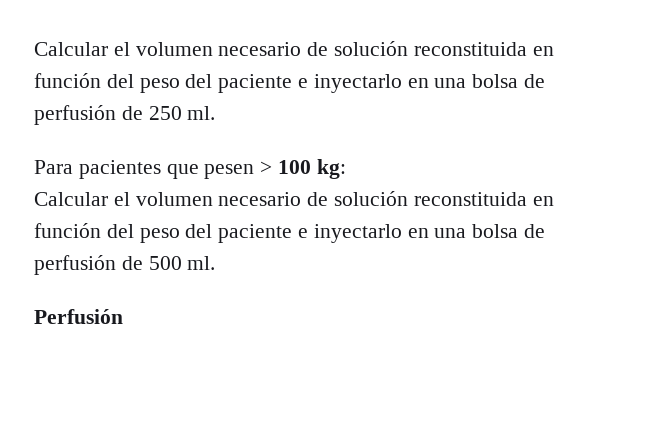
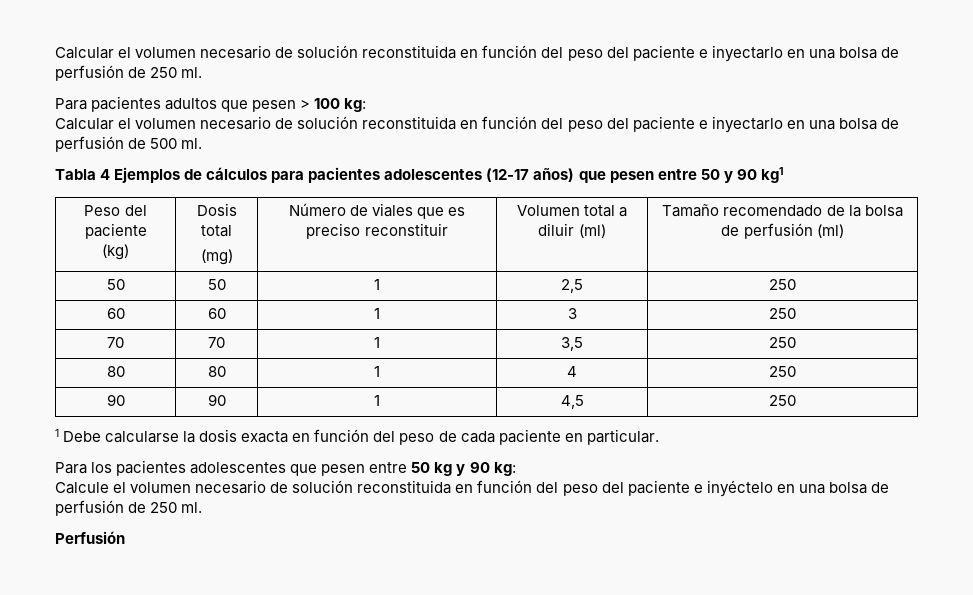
(161, 169) none -> [165,98,218,110] adultos
(216, 263) none -> [55,167,784,183] [84,205,147,216] [84,223,147,239] [102,244,129,260] [196,203,237,216] [201,225,232,237] [200,249,233,265] [288,203,466,219] [306,223,448,239] [516,205,628,217] [538,223,606,238] [662,204,903,217] [721,223,844,239] [106,279,125,290] [207,279,226,290] [374,279,380,290] [561,279,583,293] [769,279,796,290] [106,308,125,319] [207,308,226,319] [374,308,380,319] [567,308,577,319] [769,308,796,319] [107,337,124,348] [208,337,225,348] [374,337,380,348] [561,337,583,351] [769,337,796,348] [106,366,125,377] [207,366,226,377] [374,366,380,377] [567,366,577,377] [769,366,796,377] [106,394,125,406] [207,394,226,406] [374,395,380,406] [560,395,584,409] [769,395,796,406] [55,429,659,445] [55,460,516,476] [55,480,889,497] [55,500,203,516] // Tabla 4 Ejemplos de cálculos para pacientes adolescentes (12-17 años) que pesen entre 50 y 90 kg1 // Peso del paciente // (kg) | Dosis total // (mg) | Número de viales que es preciso reconstituir | Volumen total a diluir (ml) | Tamaño recomendado de la bolsa de perfusión (ml) // 50 | 50 | 1 | 2,5 | 250 // 60 | 60 | 1 | 3 | 250 // 70 | 70 | 1 | 3,5 | 250 // 80 | 80 | 1 | 4 | 250 // 90 | 90 | 1 | 4,5 | 250 // 1 Debe calcularse la dosis exacta en función del peso de cada paciente en particular. // Para los pacientes adolescentes que pesen entre 50 kg y 90 kg: // Calcule el volumen necesario de solución reconstituida en función del peso del paciente e inyéctelo en una bolsa de perfusión de 250 ml.

